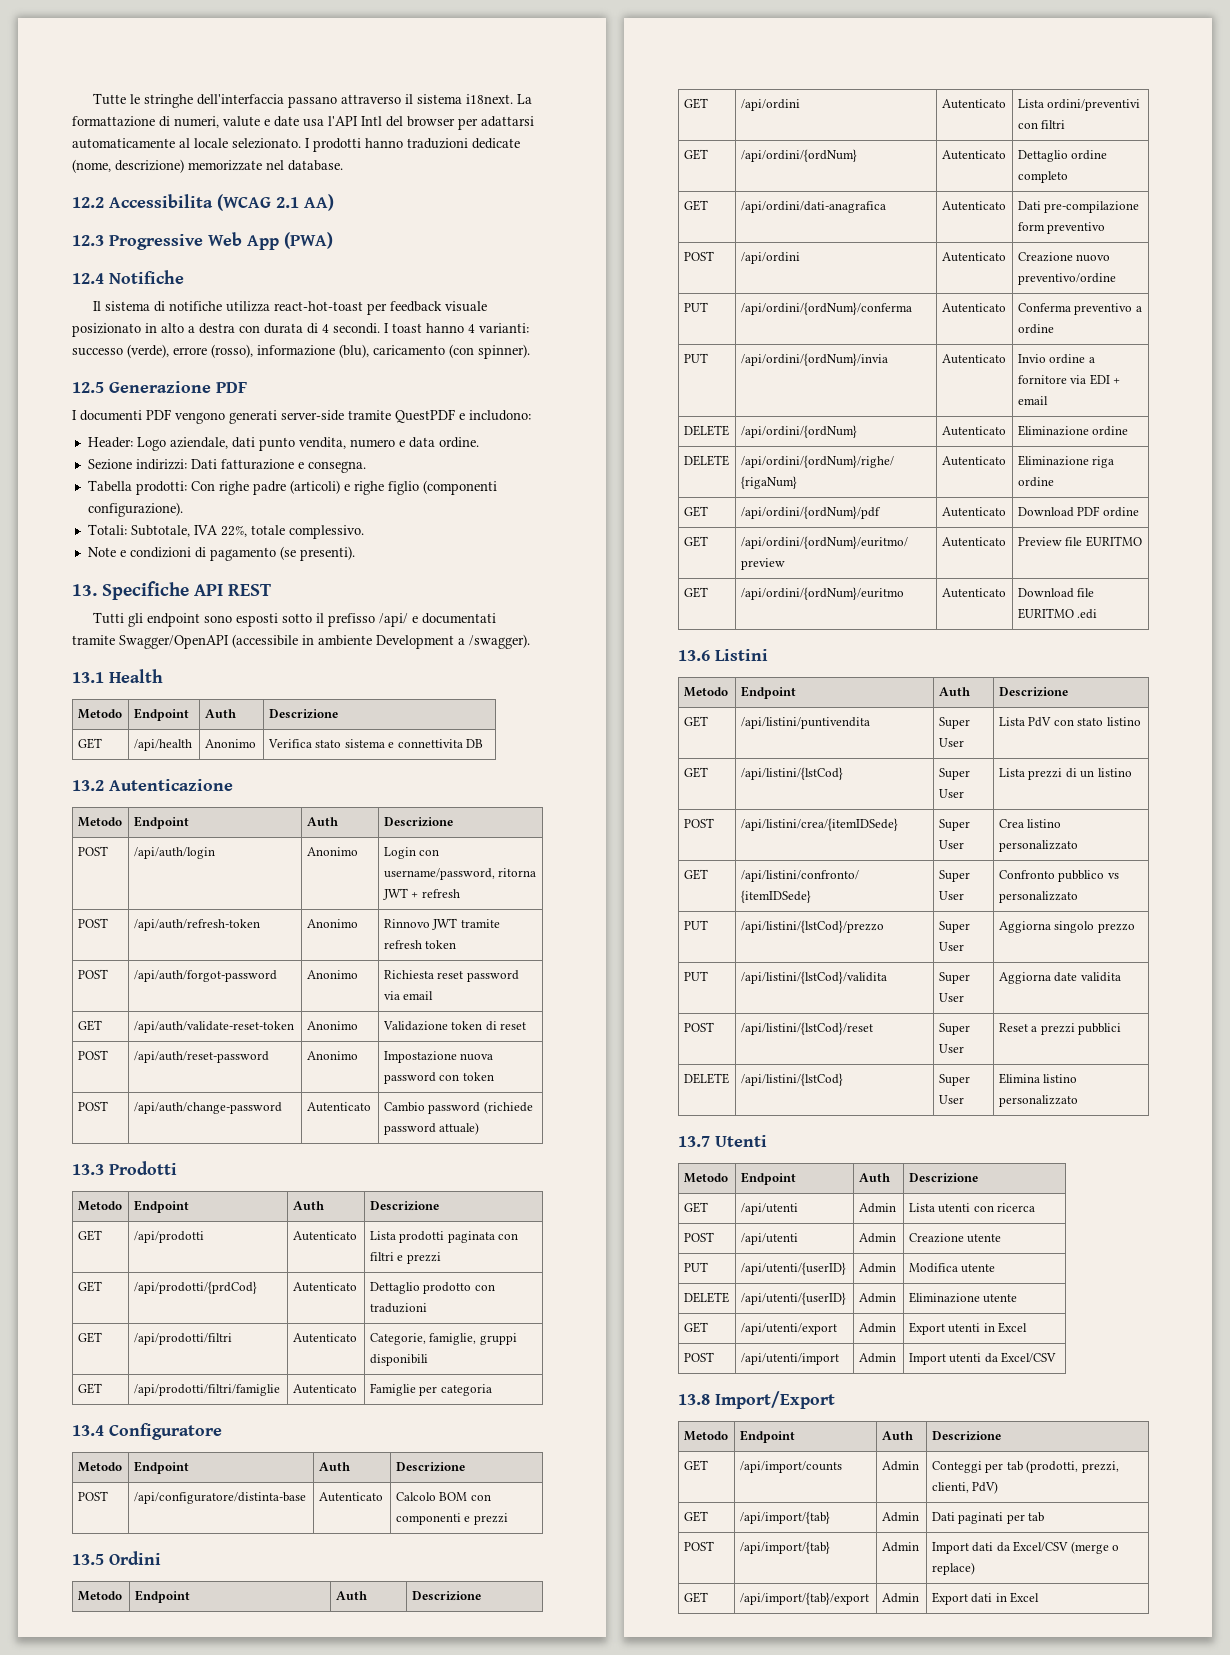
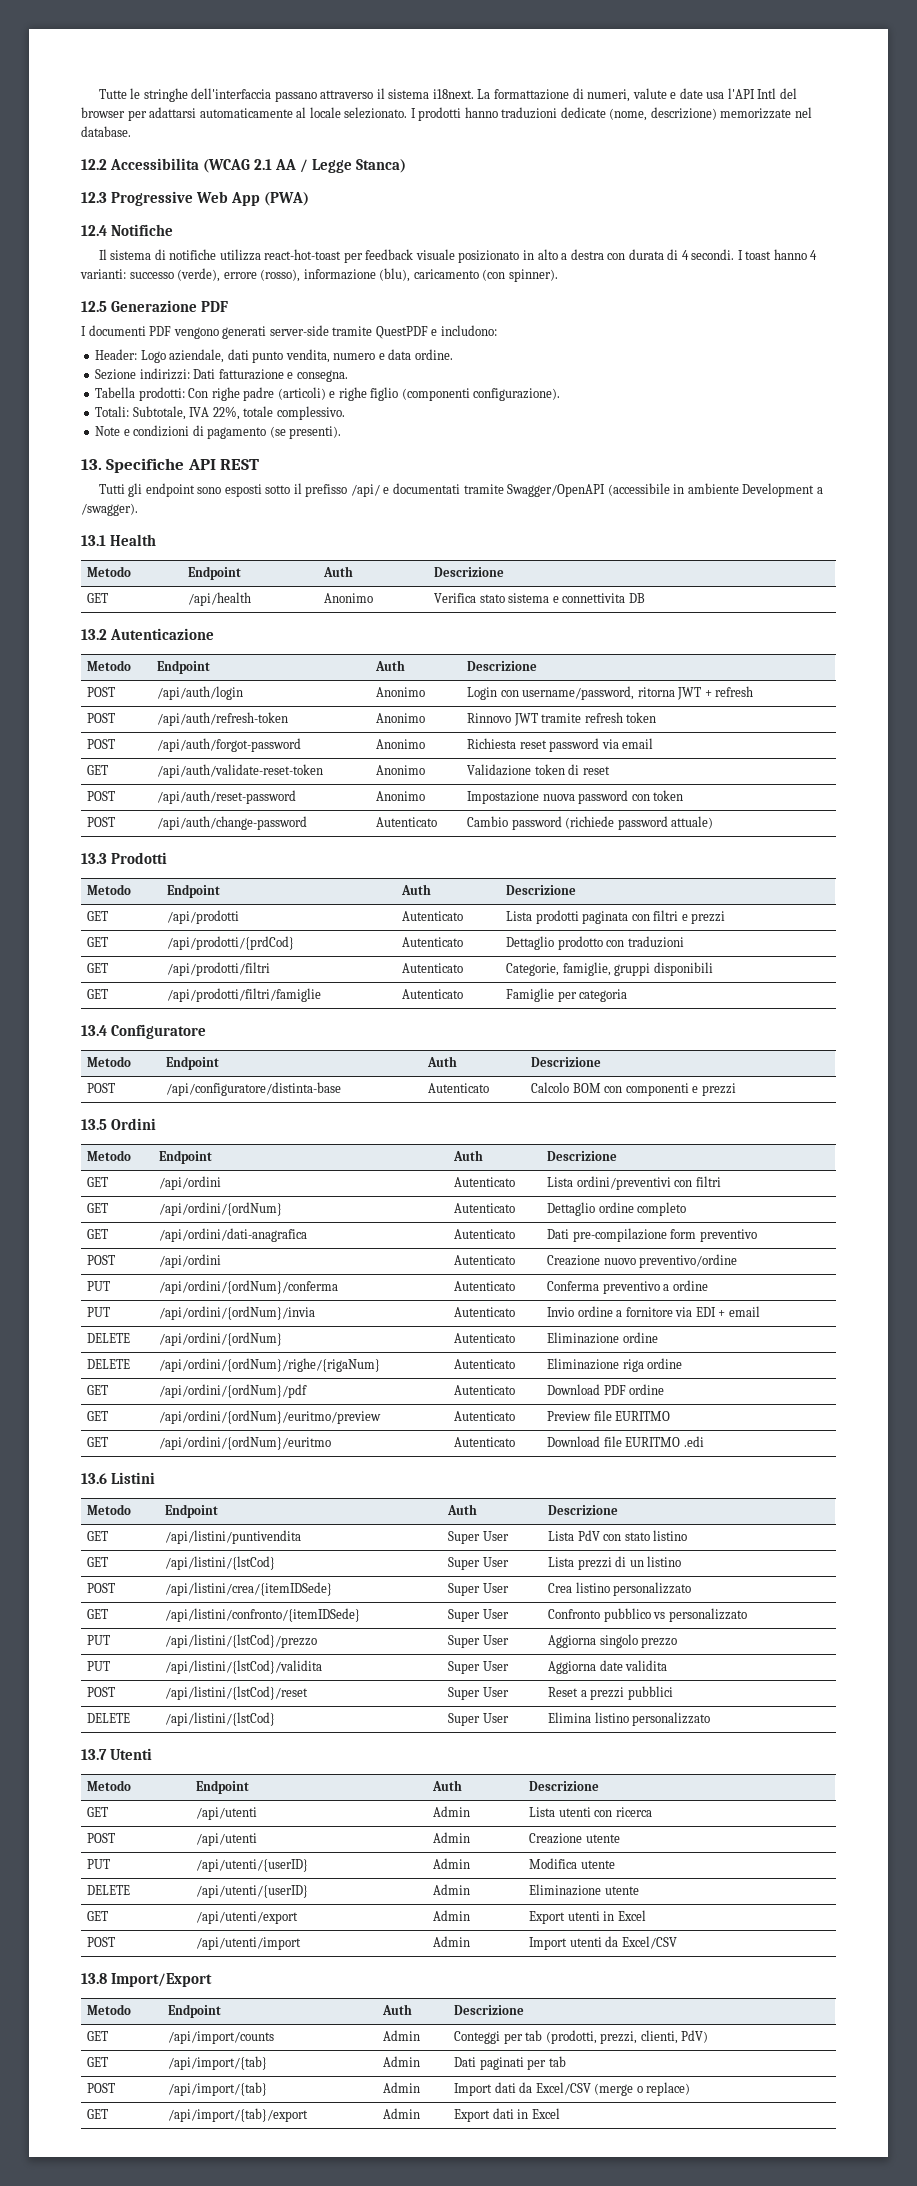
[304,194,334,211] AA) -> [275,159,407,173] AA / Legge Stanca)

